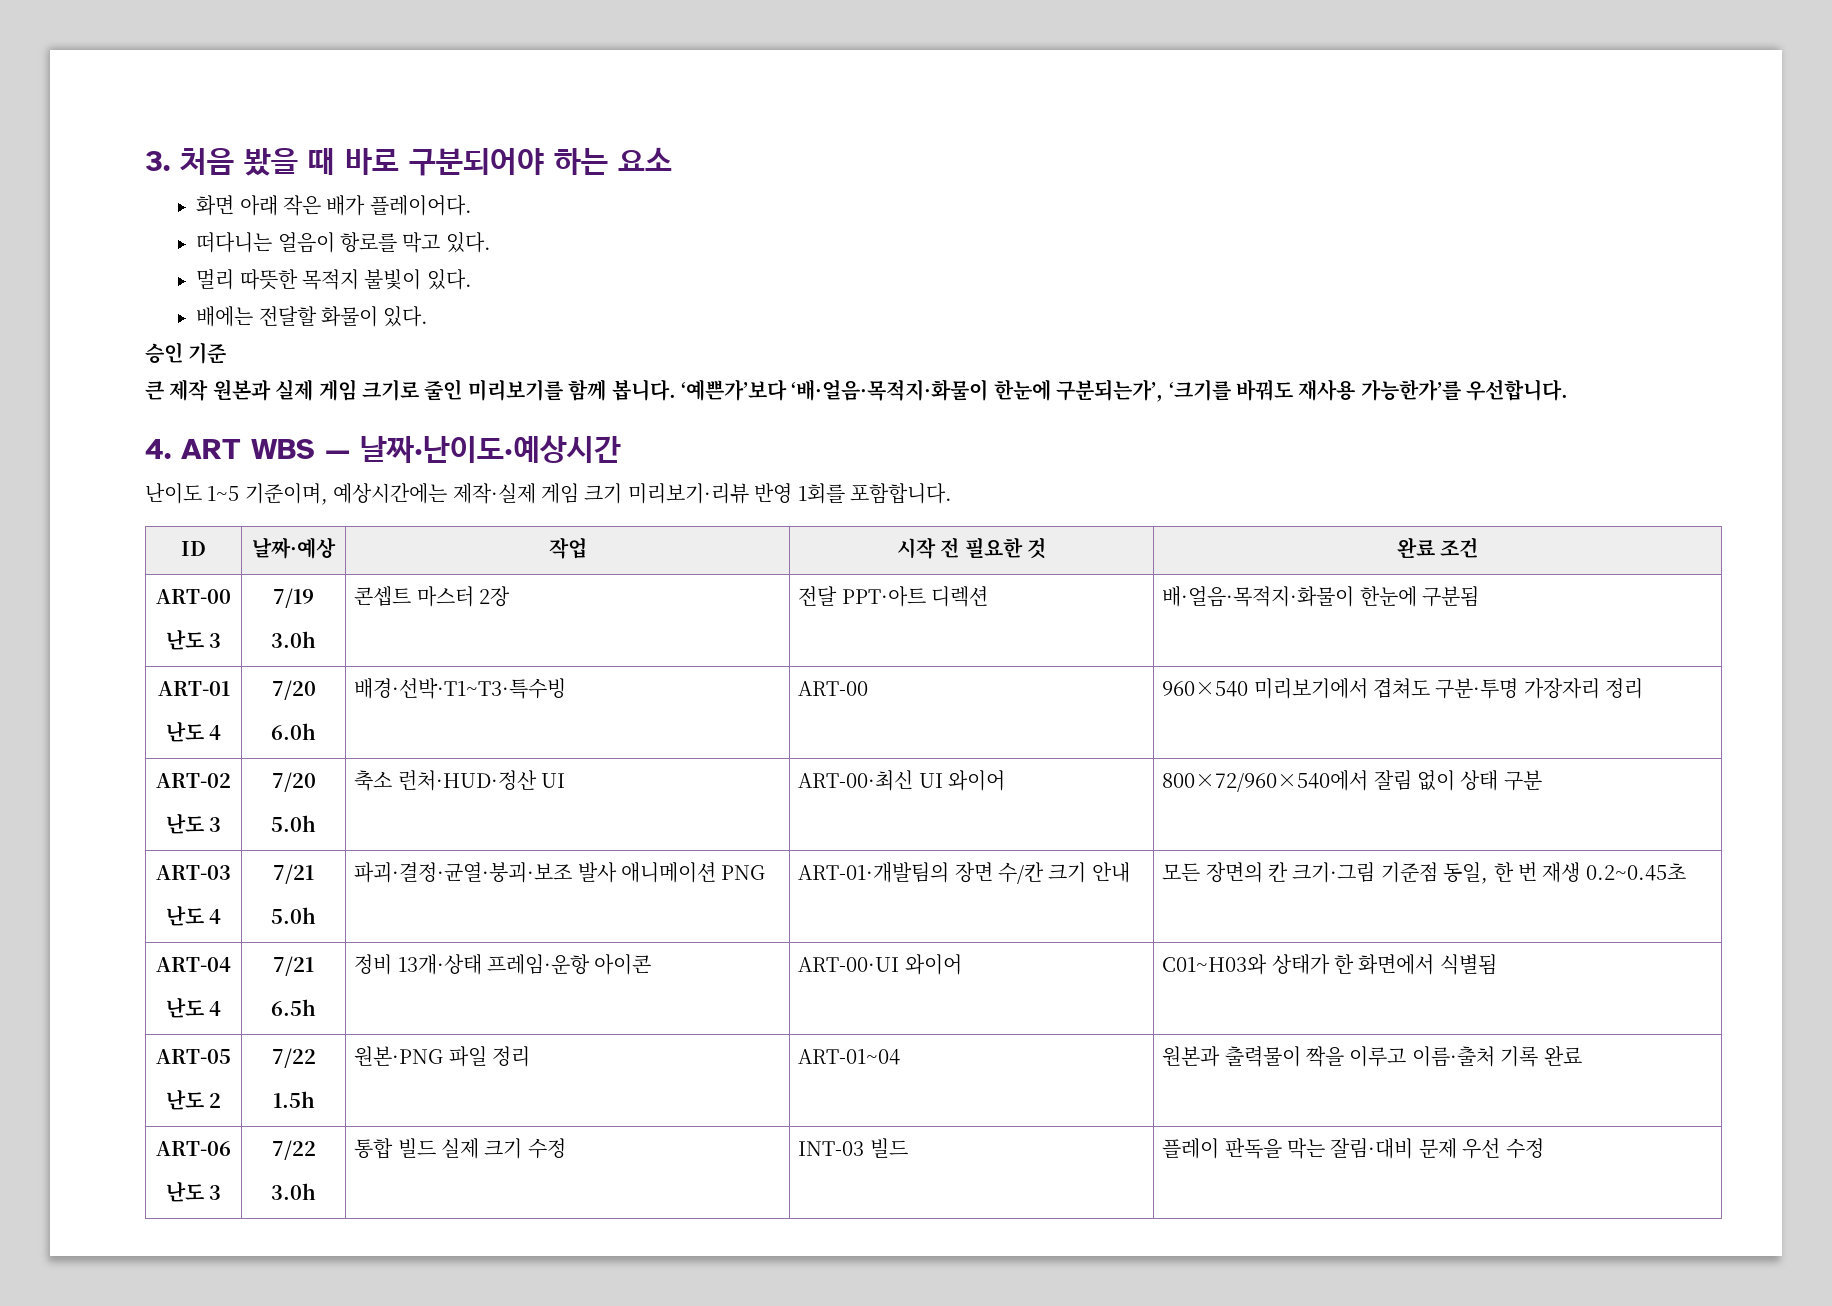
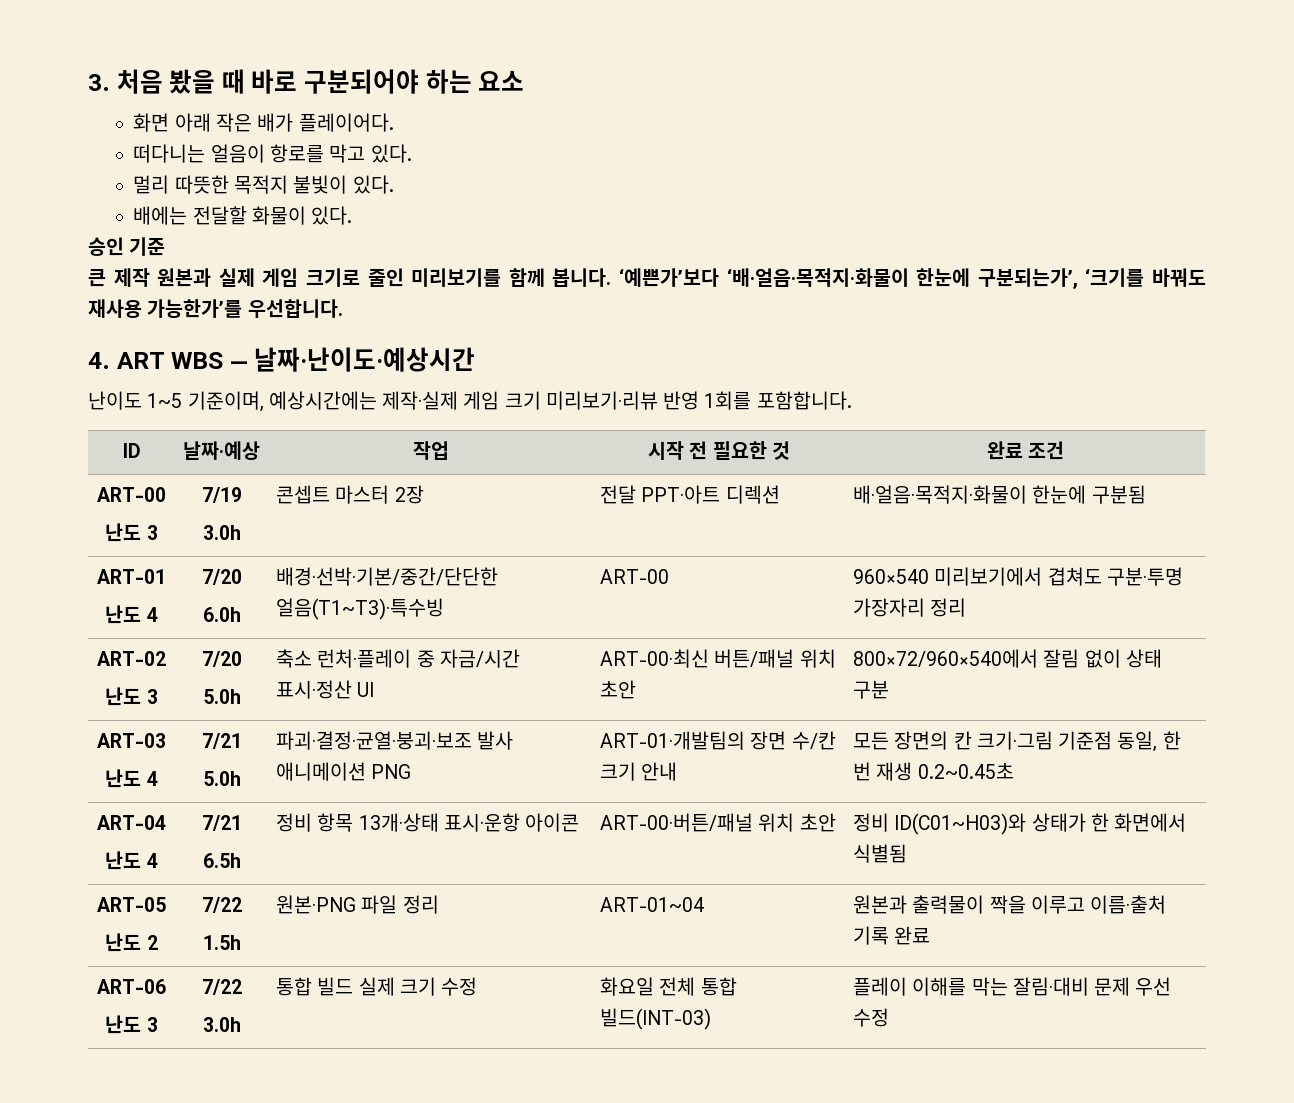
[354,678,567,699] 배경·선박·T1~T3·특수빙 -> [276,567,499,586] [276,598,445,620] 배경·선박·기본/중간/단단한 얼음(T1~T3)·특수빙
[397,770,537,791] 런처·HUD·정산 -> [317,649,520,668] [276,680,353,699] 런처·플레이 중 자금/시간 표시·정산
[918,770,1006,791] UI 와이어 -> [714,649,836,668] [600,680,637,699] 버튼/패널 위치 초안
[397,954,652,975] [798,954,962,975] [1162,954,1268,975] 13개·상태 프레임·운항 아이콘 | ART-00·UI 와이어 | C01~H03와 -> [317,813,580,832] [600,813,836,832] [853,813,1027,835] 항목 13개·상태 표시·운항 아이콘 | ART-00·버튼/패널 위치 초안 | 정비 ID(C01~H03)와
[798,1138,908,1158] INT-03 빌드 -> [600,977,737,996] [600,1008,712,1030] 화요일 전체 통합 빌드(INT-03)
[1224,1138,1282,1159] 판독을 -> [912,977,967,996] 이해를

